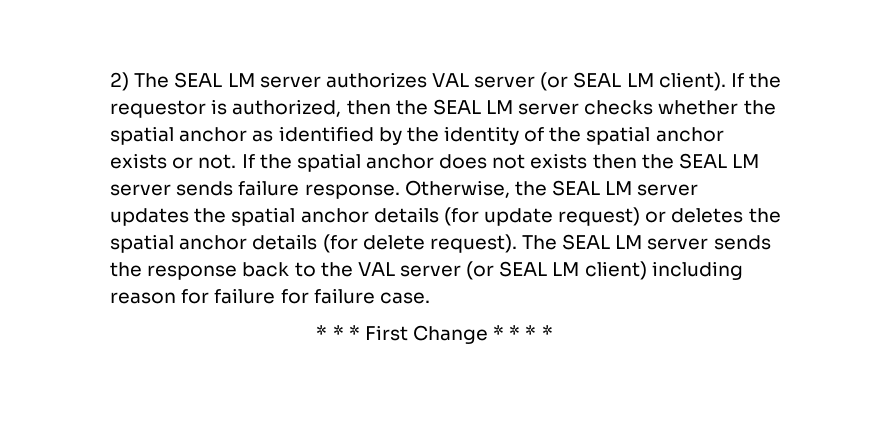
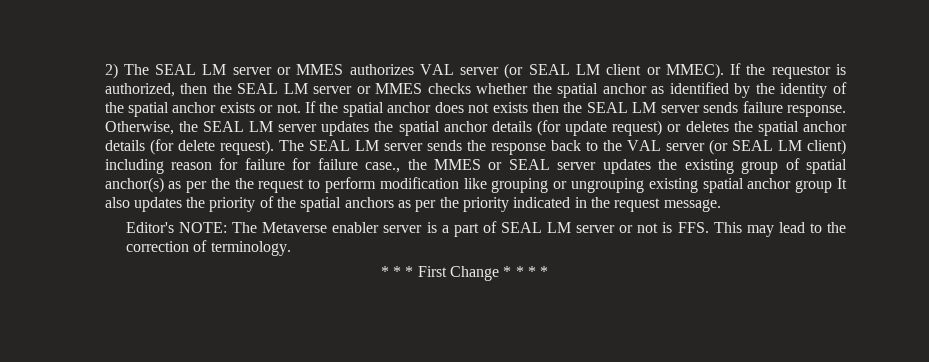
(321, 82) none -> [276,64,344,75] or MMES
[658,72,726,91] client). -> [606,63,724,79] client or MMEC).
(580, 109) none -> [356,83,423,94] or MMES
[379,292,430,304] case. -> [365,158,848,174] [104,177,848,193] [104,196,721,212] [126,221,847,237] [126,240,291,256] case., the MMES or SEAL server updates the existing group of spatial anchor(s) as per the the request to perform modification like grouping or ungrouping existing spatial anchor group It also updates the priority of the spatial anchors as per the priority indicated in the request message. // Editor's NOTE: The Metaverse enabler server is a part of SEAL LM server or not is FFS. This may lead to the correction of terminology.

